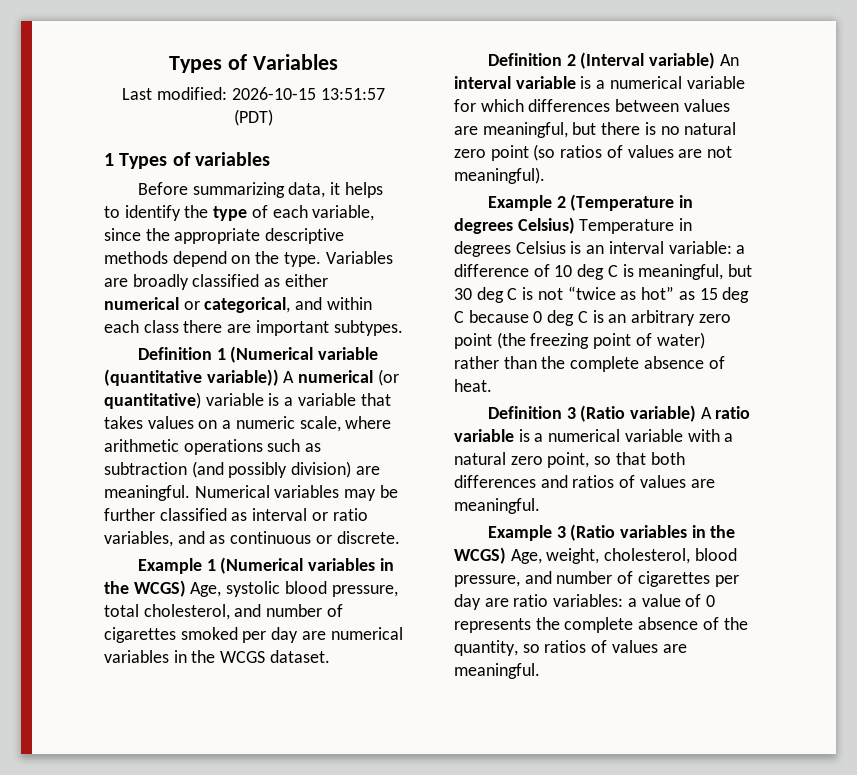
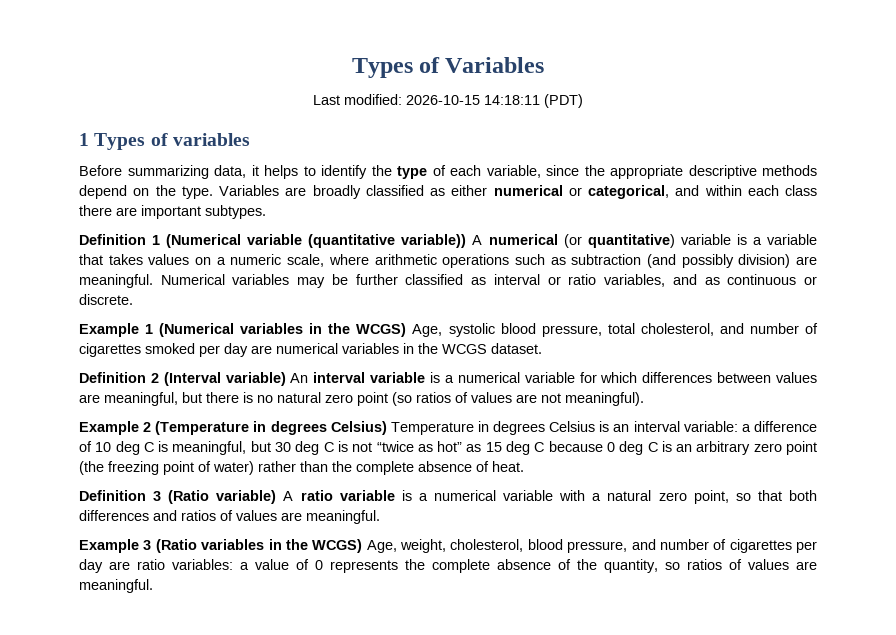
[320,88,385,100] 13:51:57 -> [484,95,540,105] 14:18:11

